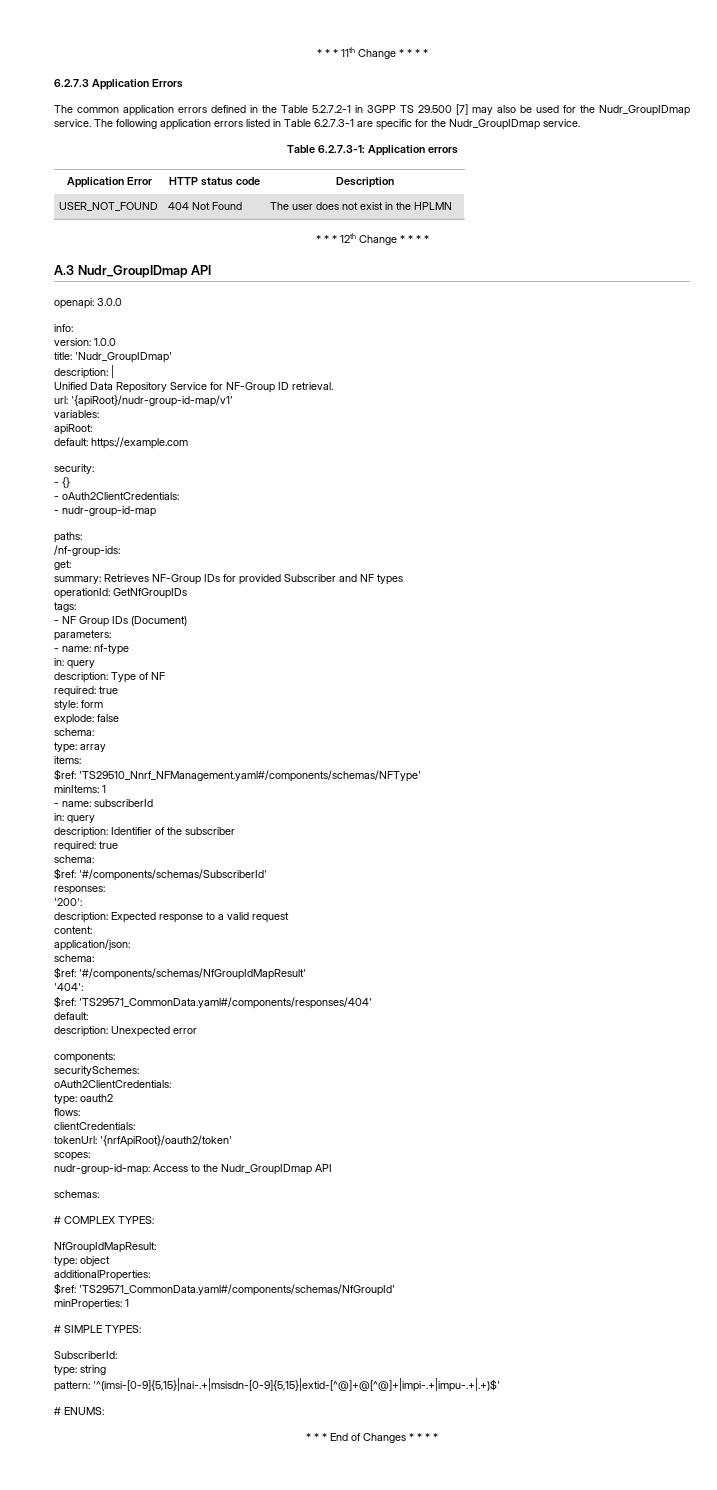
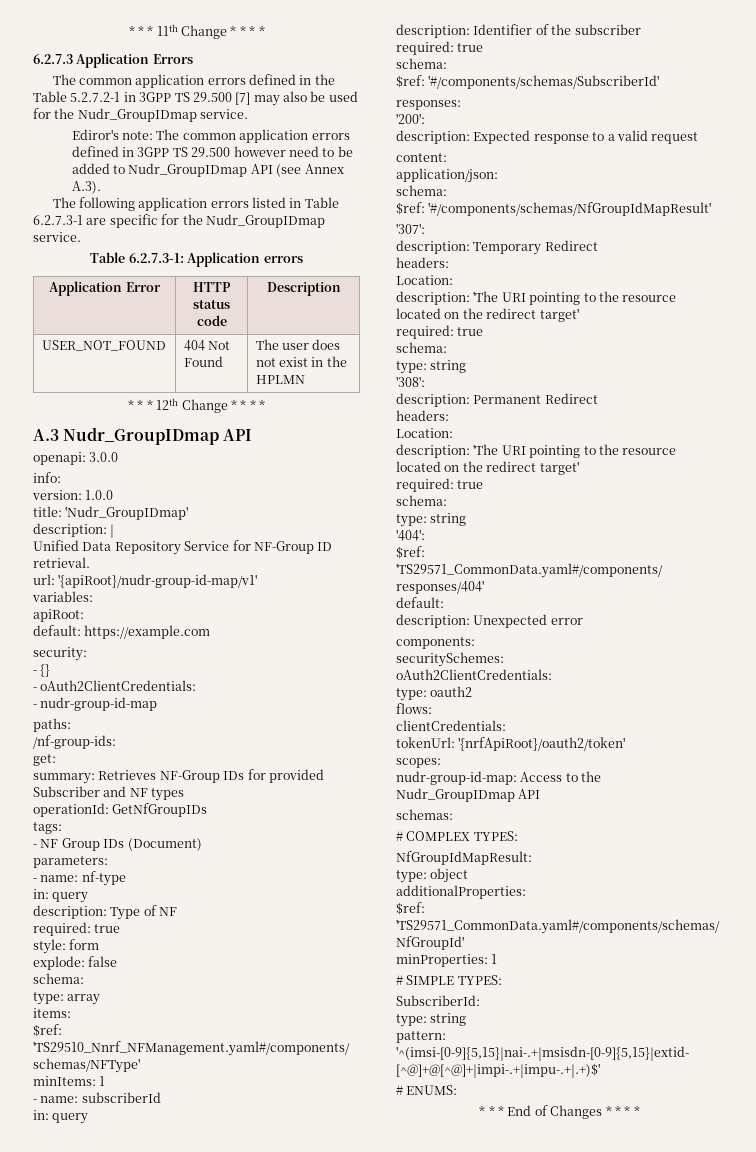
(91, 123) none -> [71,129,350,143] [71,146,353,157] [71,163,344,177] [71,181,101,194] // Ediror's note: The common application errors defined in 3GPP TS 29.500 however need to be added to Nudr_GroupIDmap API (see Annex A.3). //
(306, 974) none -> [396,223,425,234] [396,240,598,255] [396,257,449,268] [396,275,453,285] [396,291,677,305] [396,308,579,322] [396,325,484,339] [396,342,447,353] [396,360,467,374] [396,376,425,387] [396,393,598,407] [396,410,449,421] [396,428,453,438] [396,444,677,458] [396,461,579,475] [396,478,484,492] [396,495,447,506] [396,513,467,527] // '307': // description: Temporary Redirect // headers: // Location: // description: 'The URI pointing to the resource located on the redirect target' // required: true // schema: // type: string // '308': // description: Permanent Redirect // headers: // Location: // description: 'The URI pointing to the resource located on the redirect target' // required: true // schema: // type: string

